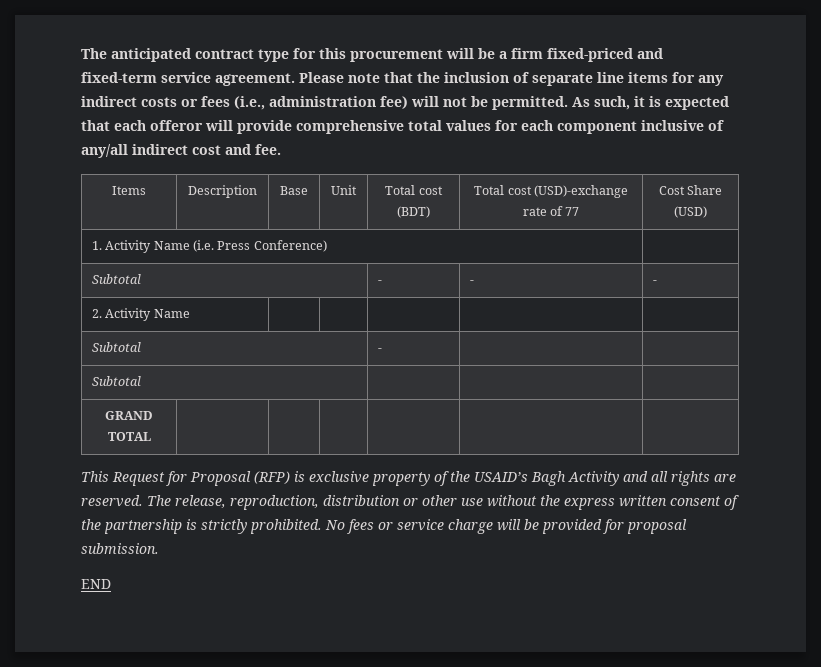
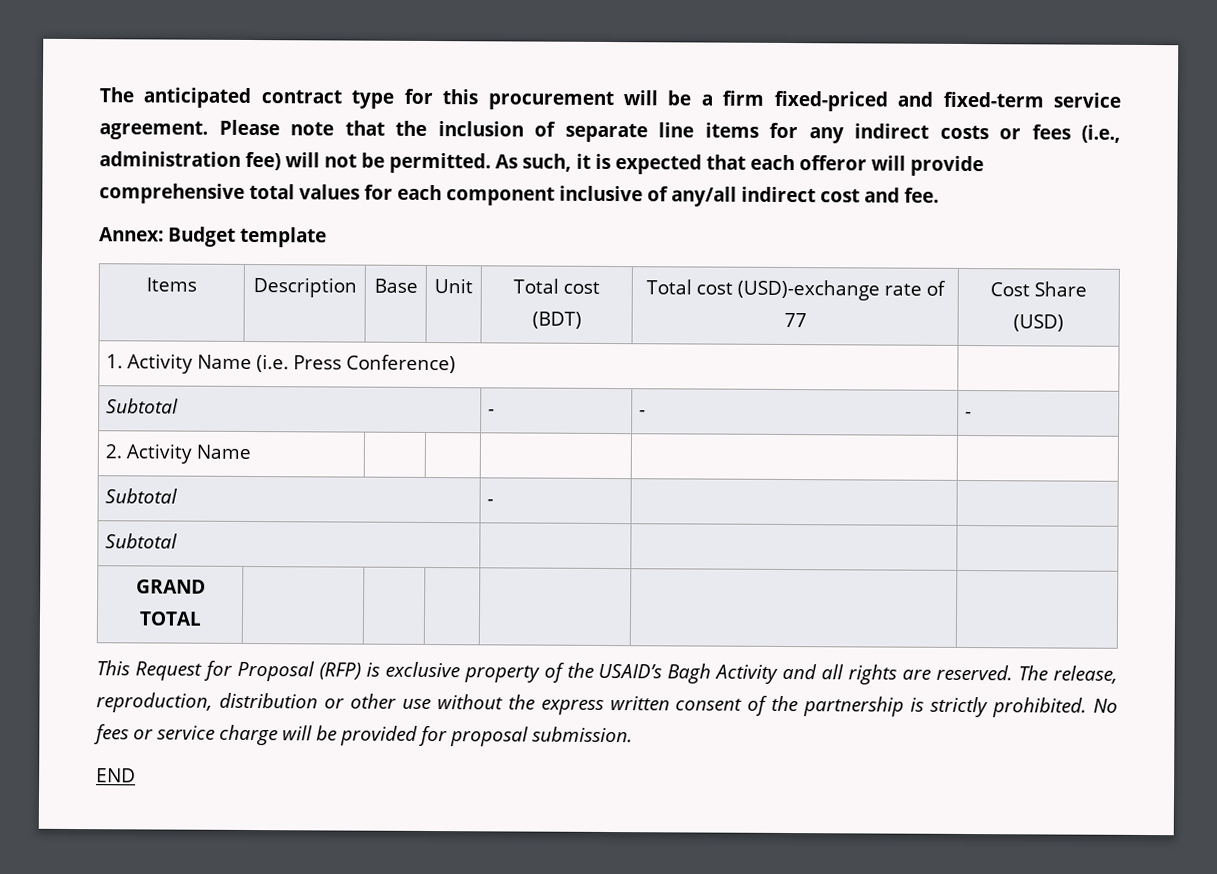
(281, 149) none -> [99,226,327,248] // Annex: Budget template

